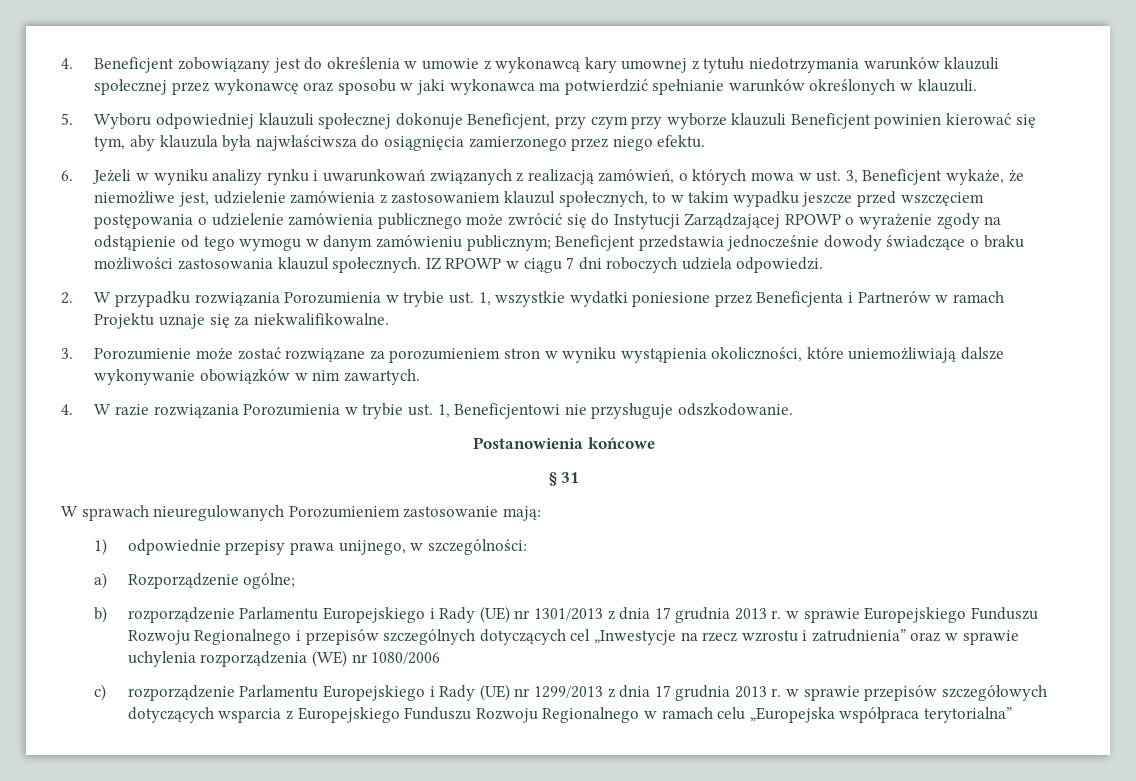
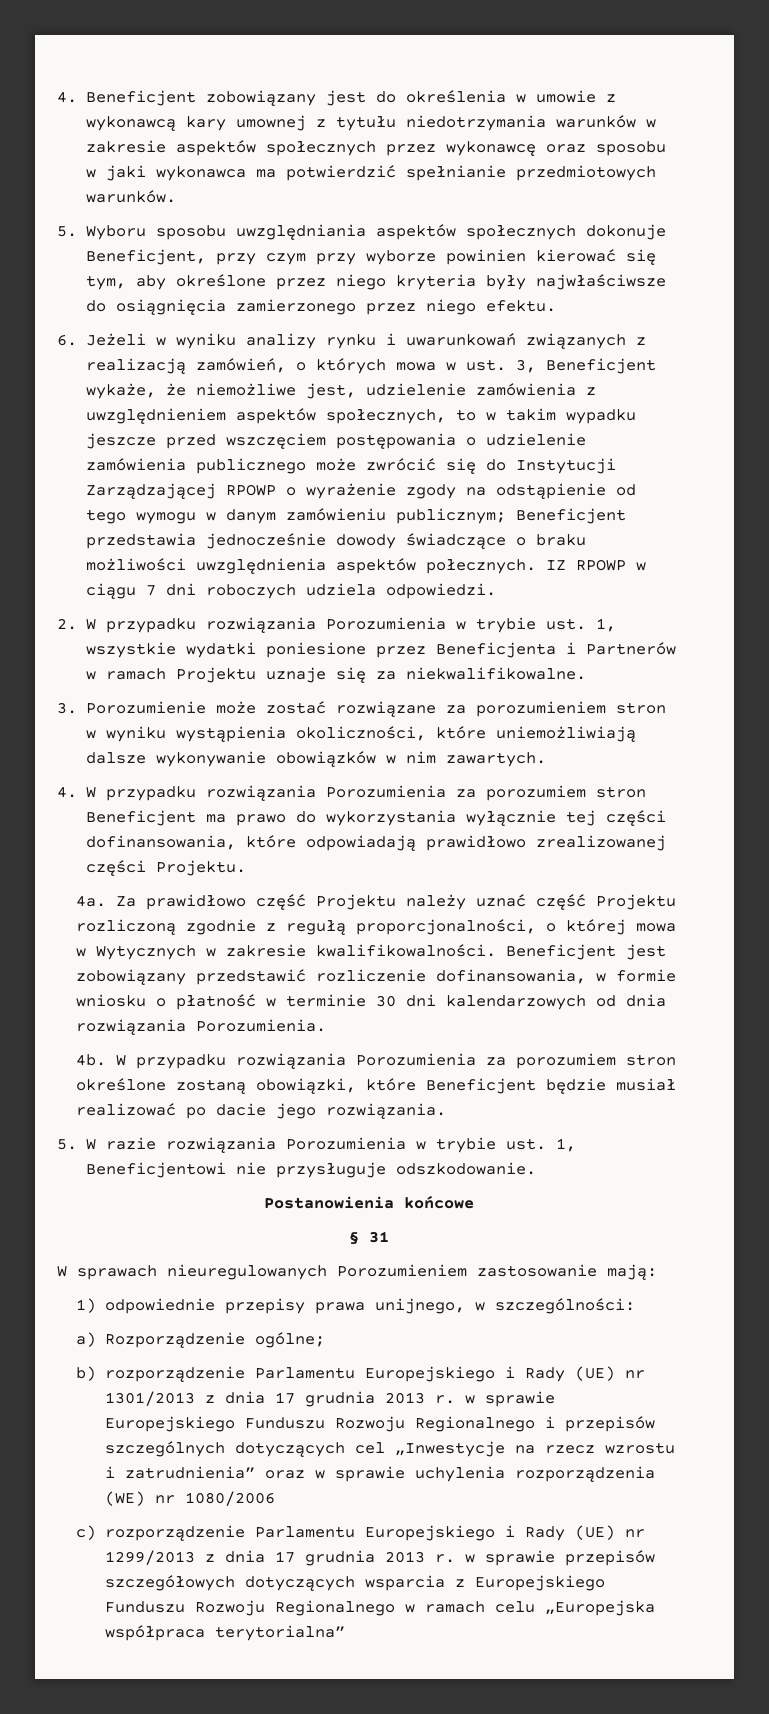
[944,57,1000,70] [94,79,168,95] klauzuli społecznej -> [645,119,656,128] [85,140,376,156] w zakresie aspektów społecznych
[728,79,977,95] [61,113,392,129] warunków określonych w klauzuli. // 5. Wyboru odpowiedniej klauzuli społecznej -> [515,165,656,181] [85,190,176,203] [57,224,576,240] przedmiotowych warunków. // 5. Wyboru sposobu uwzględniania aspektów społecznych
[731,113,871,129] klauzuli Beneficjent -> (436, 257) none
[159,135,357,151] klauzula była najwłaściwsza -> [175,274,666,290] określone przez niego kryteria były najwłaściwsze
[391,191,555,204] zastosowaniem klauzul -> [85,408,316,424] uwzględnieniem aspektów
[177,257,422,273] zastosowania klauzul społecznych. -> [195,558,536,574] uwzględnienia aspektów połecznych.
(112, 409) none -> [105,785,646,801] [85,810,666,826] [85,835,666,851] [85,860,246,876] [76,894,677,910] [76,919,677,935] [76,944,667,960] [76,969,677,985] [76,994,667,1010] [76,1019,327,1035] [76,1053,677,1069] [76,1078,677,1094] [76,1103,447,1119] [57,1139,96,1150] przypadku rozwiązania Porozumienia za porozumiem stron Beneficjent ma prawo do wykorzystania wyłącznie tej części dofinansowania, które odpowiadają prawidłowo zrealizowanej części Projektu. // 4a. Za prawidłowo część Projektu należy uznać część Projektu rozliczoną zgodnie z regułą proporcjonalności, o której mowa w Wytycznych w zakresie kwalifikowalności. Beneficjent jest zobowiązany przedstawić rozliczenie dofinansowania, w formie wniosku o płatność w terminie 30 dni kalendarzowych od dnia rozwiązania Porozumienia. // 4b. W przypadku rozwiązania Porozumienia za porozumiem stron określone zostaną obowiązki, które Beneficjent będzie musiał realizować po dacie jego rozwiązania. // 5. W

